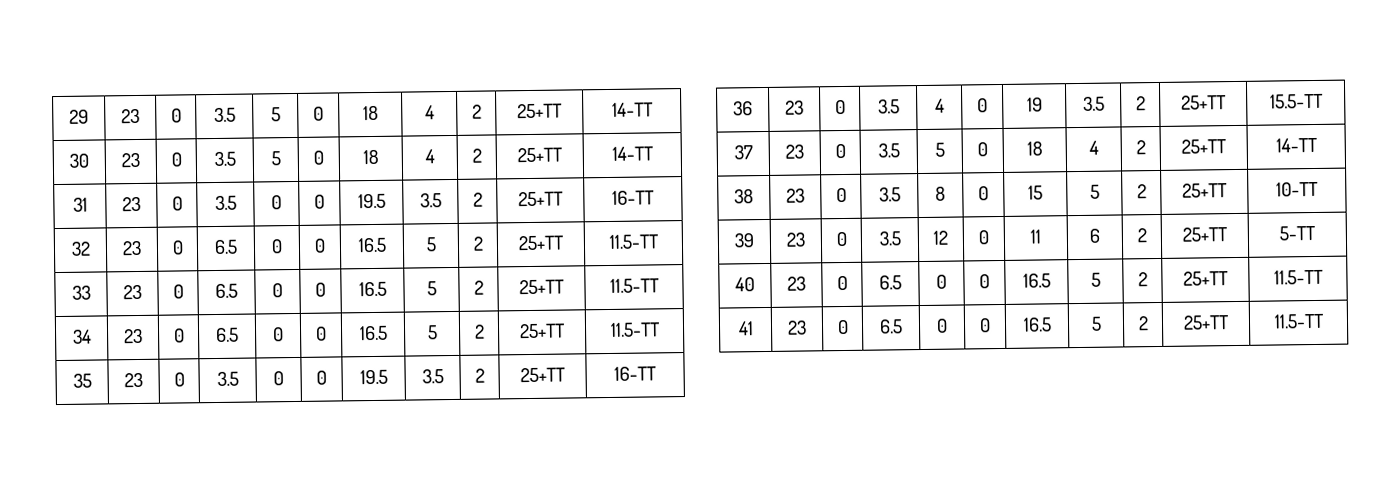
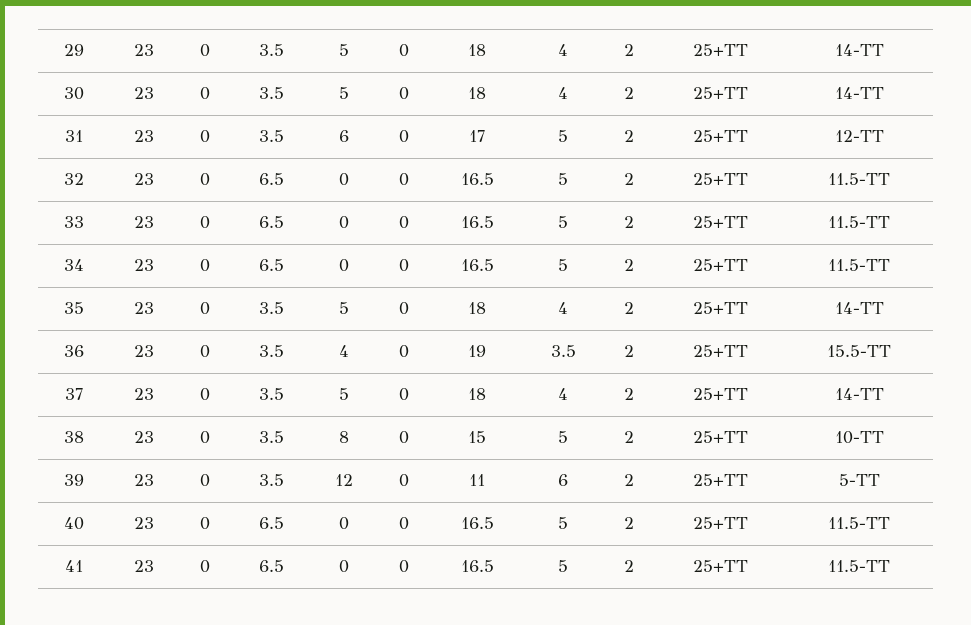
[271,195,282,210] [314,194,325,209] [357,193,386,209] [419,193,442,208] [472,192,483,207] [518,191,564,207] [612,190,656,205] 0 | 0 | 19.5 | 3.5 | 2 | 25+TT | 16-TT -> [339,130,349,142] [399,130,409,143] [469,130,485,142] [558,130,568,142] [624,130,634,142] [693,130,748,142] [834,130,884,142] 6 | 0 | 17 | 5 | 2 | 25+TT | 12-TT
[273,371,284,386] [316,370,327,385] [359,369,388,385] [421,369,444,384] [474,368,485,383] [520,367,566,383] [614,366,658,381] 0 | 0 | 19.5 | 3.5 | 2 | 25+TT | 16-TT -> [339,302,349,314] [399,302,409,315] [468,302,486,314] [558,302,568,314] [624,302,634,314] [693,302,748,314] [834,302,884,314] 5 | 0 | 18 | 4 | 2 | 25+TT | 14-TT

